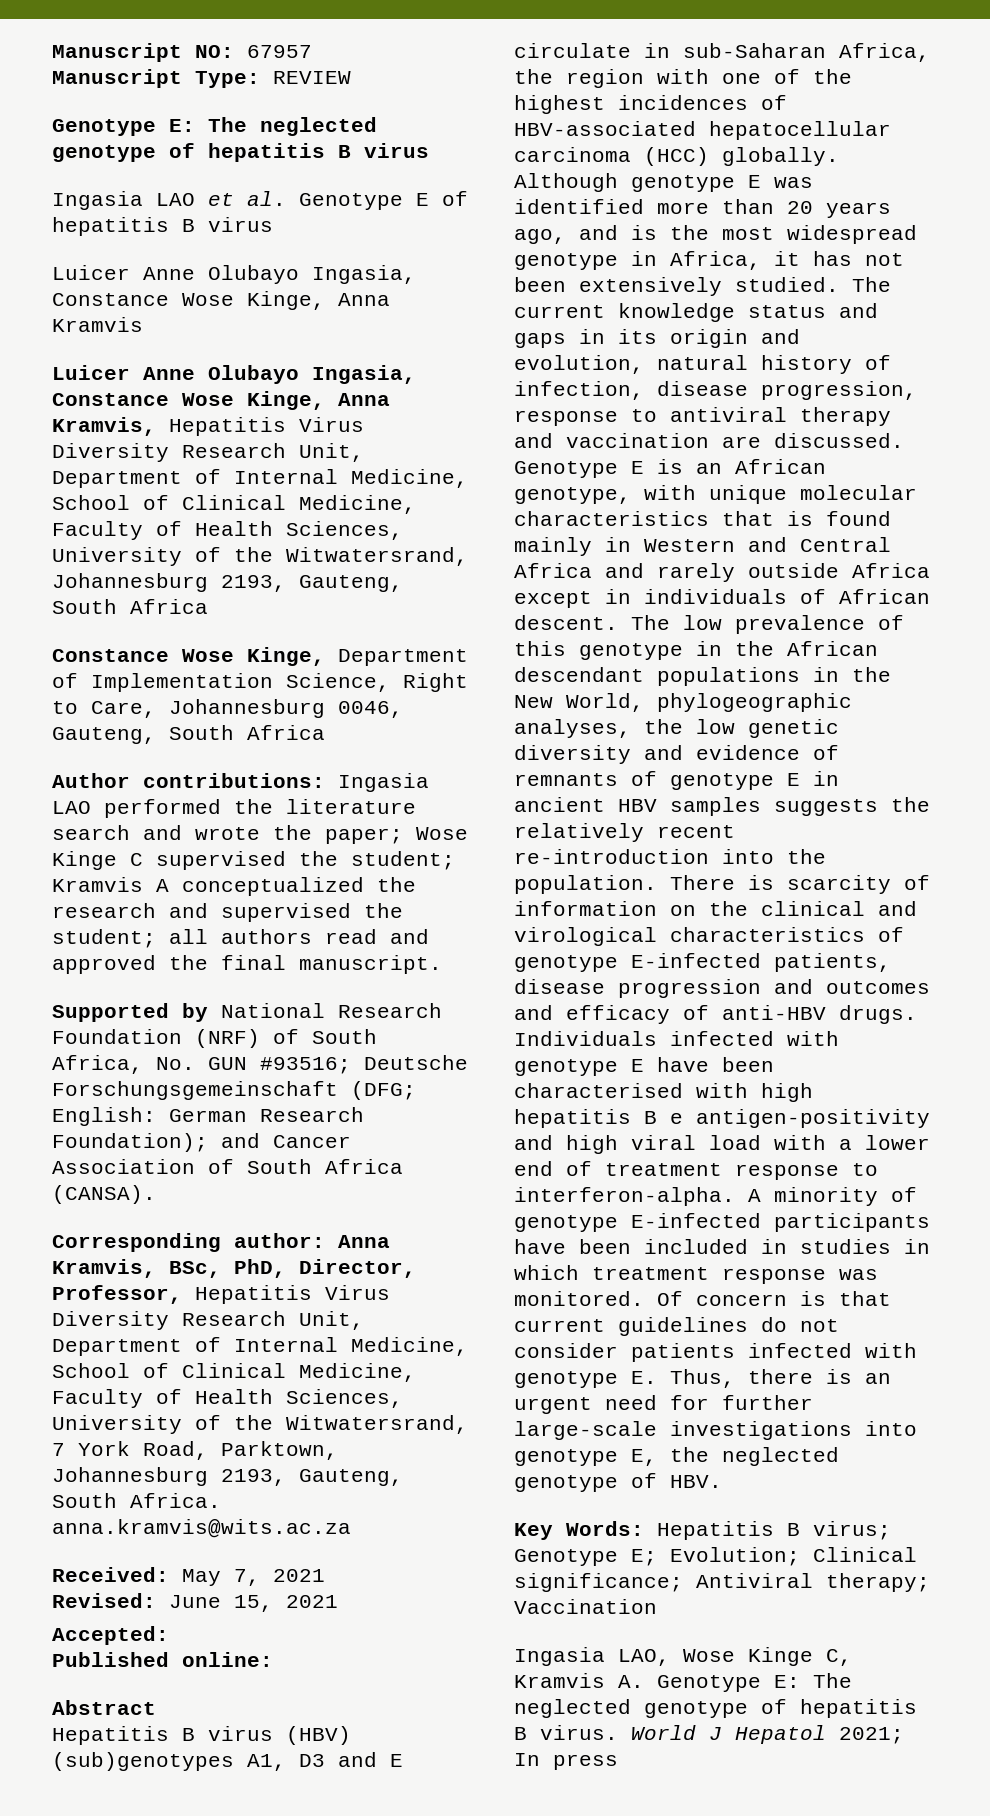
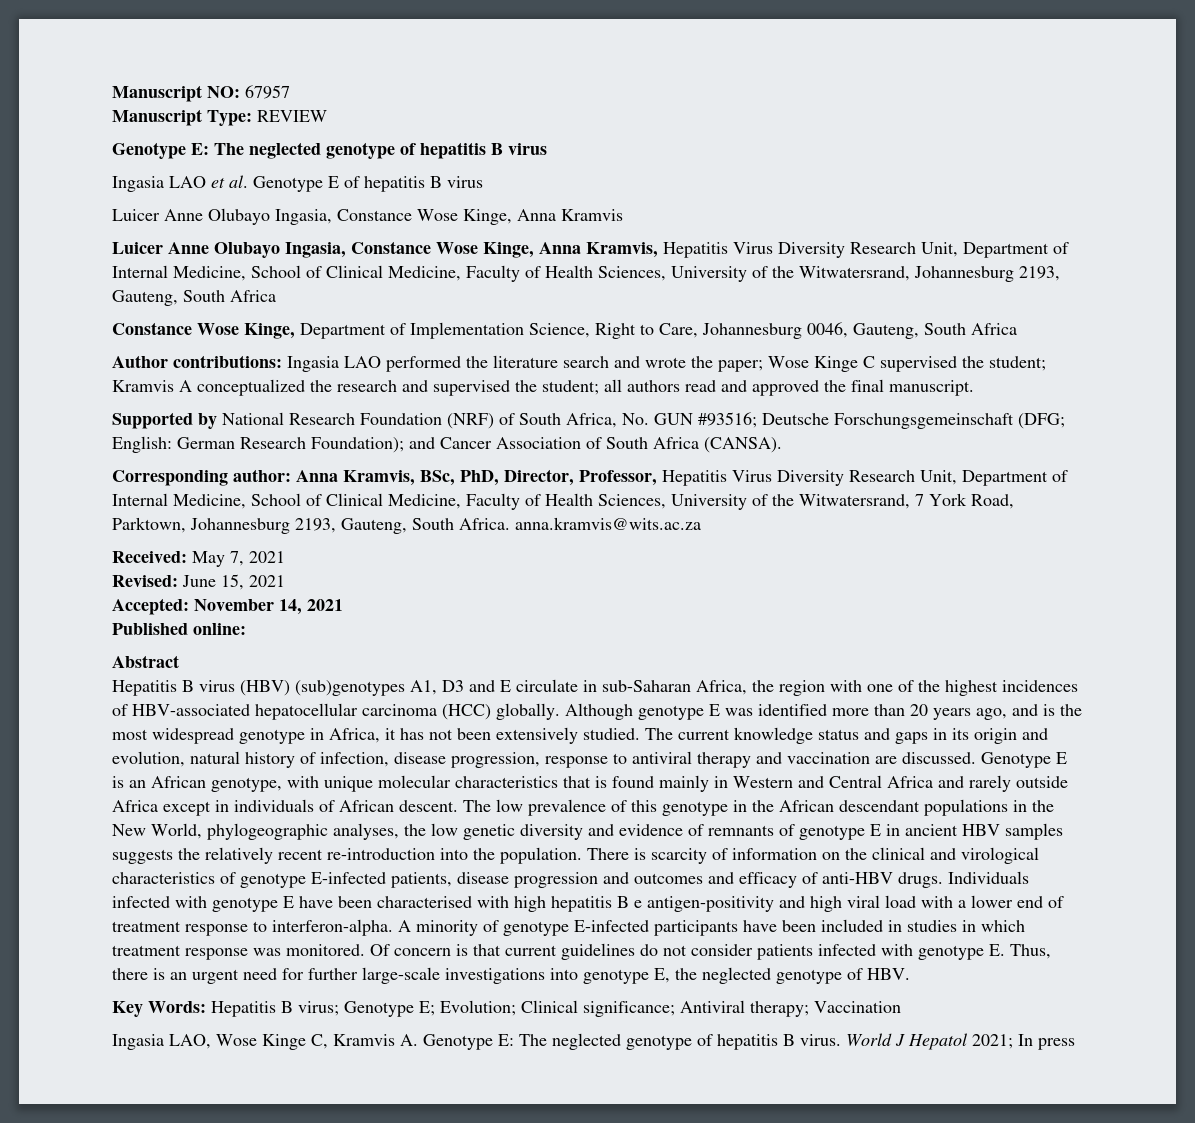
(169, 1635) none -> [194,599,343,615] November 14, 2021

